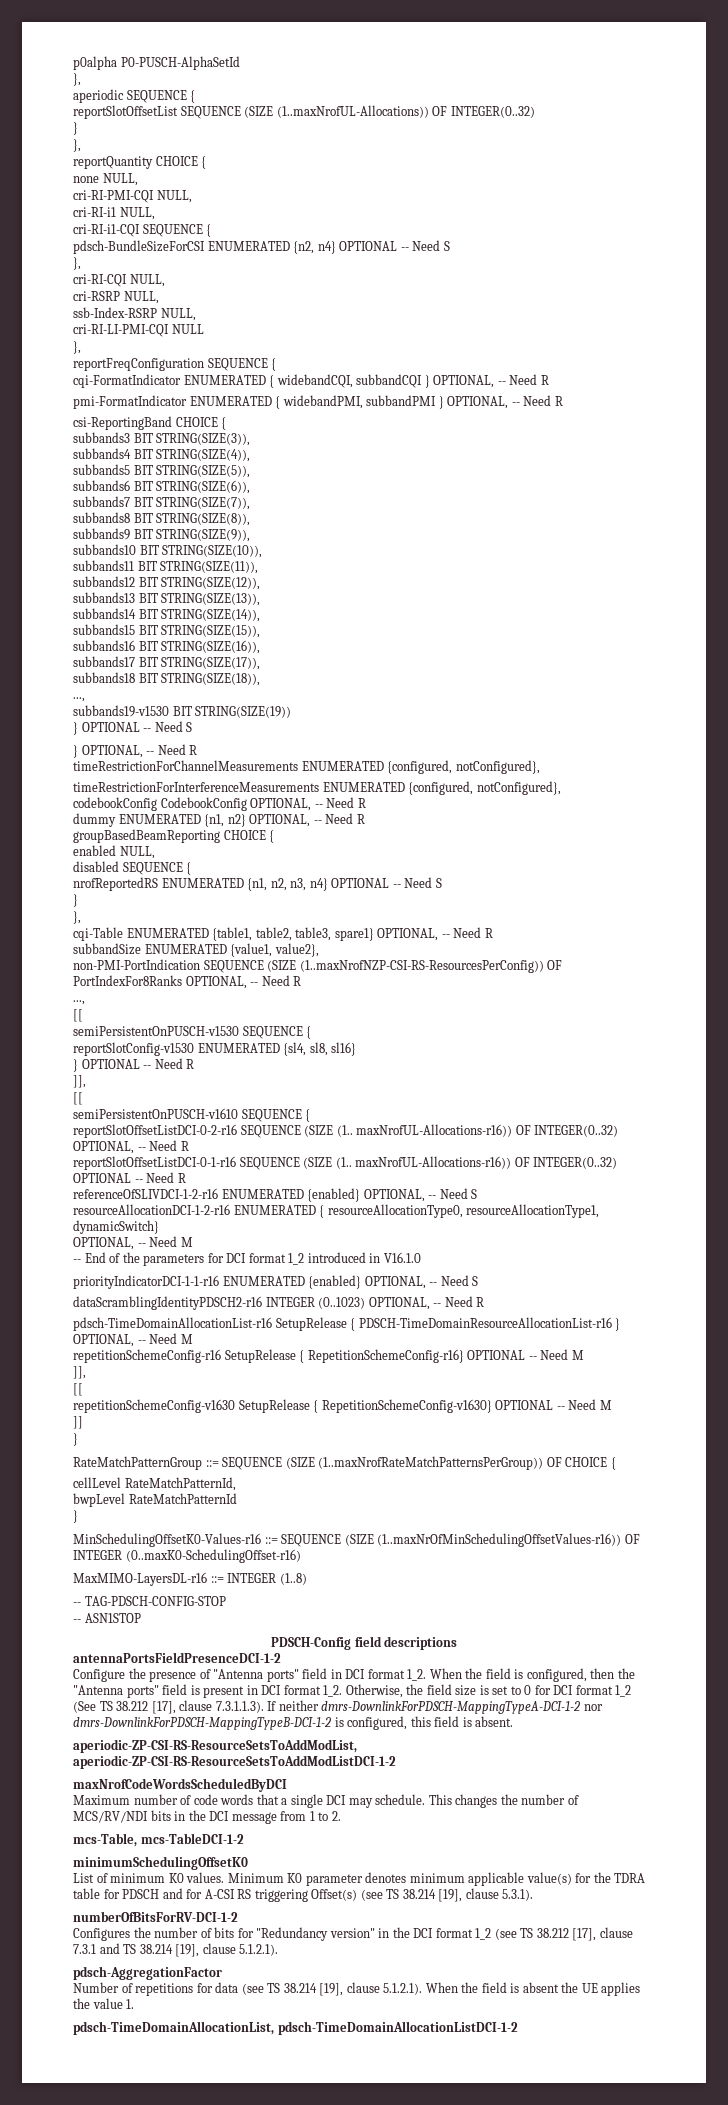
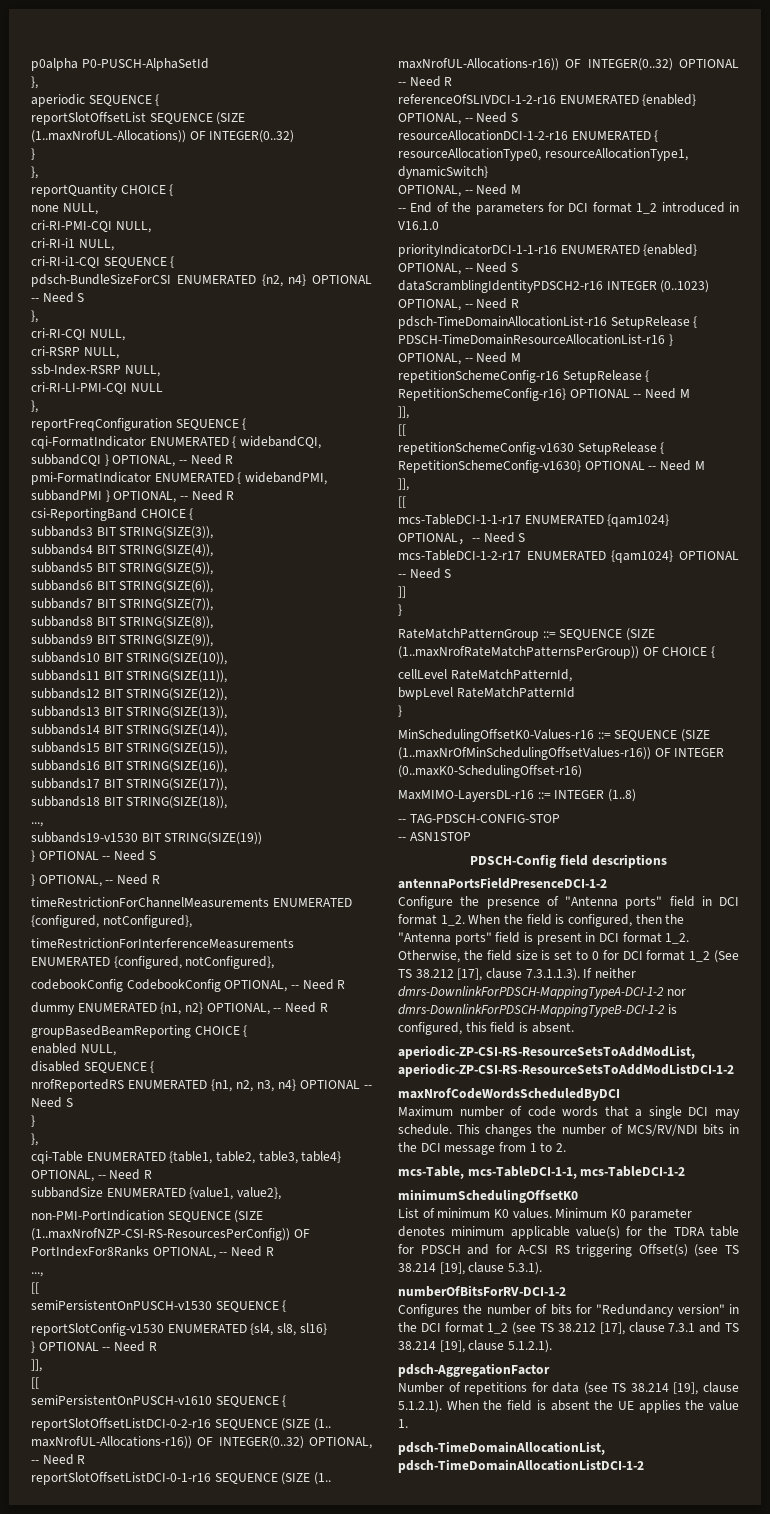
[334,928,374,941] spare1} -> [301,1151,342,1163] table4}
(612, 1405) none -> [398,478,409,491] [398,496,406,508] [398,514,670,527] [398,532,526,545] [398,550,739,563] [398,568,452,579] // ]], // [[ // mcs-TableDCI-1-1-r17 ENUMERATED {qam1024} OPTIONAL，-- Need S // mcs-TableDCI-1-2-r17 ENUMERATED {qam1024} OPTIONAL -- Need S
(137, 1840) none -> [467,1166,577,1179] mcs-TableDCI-1-1,

